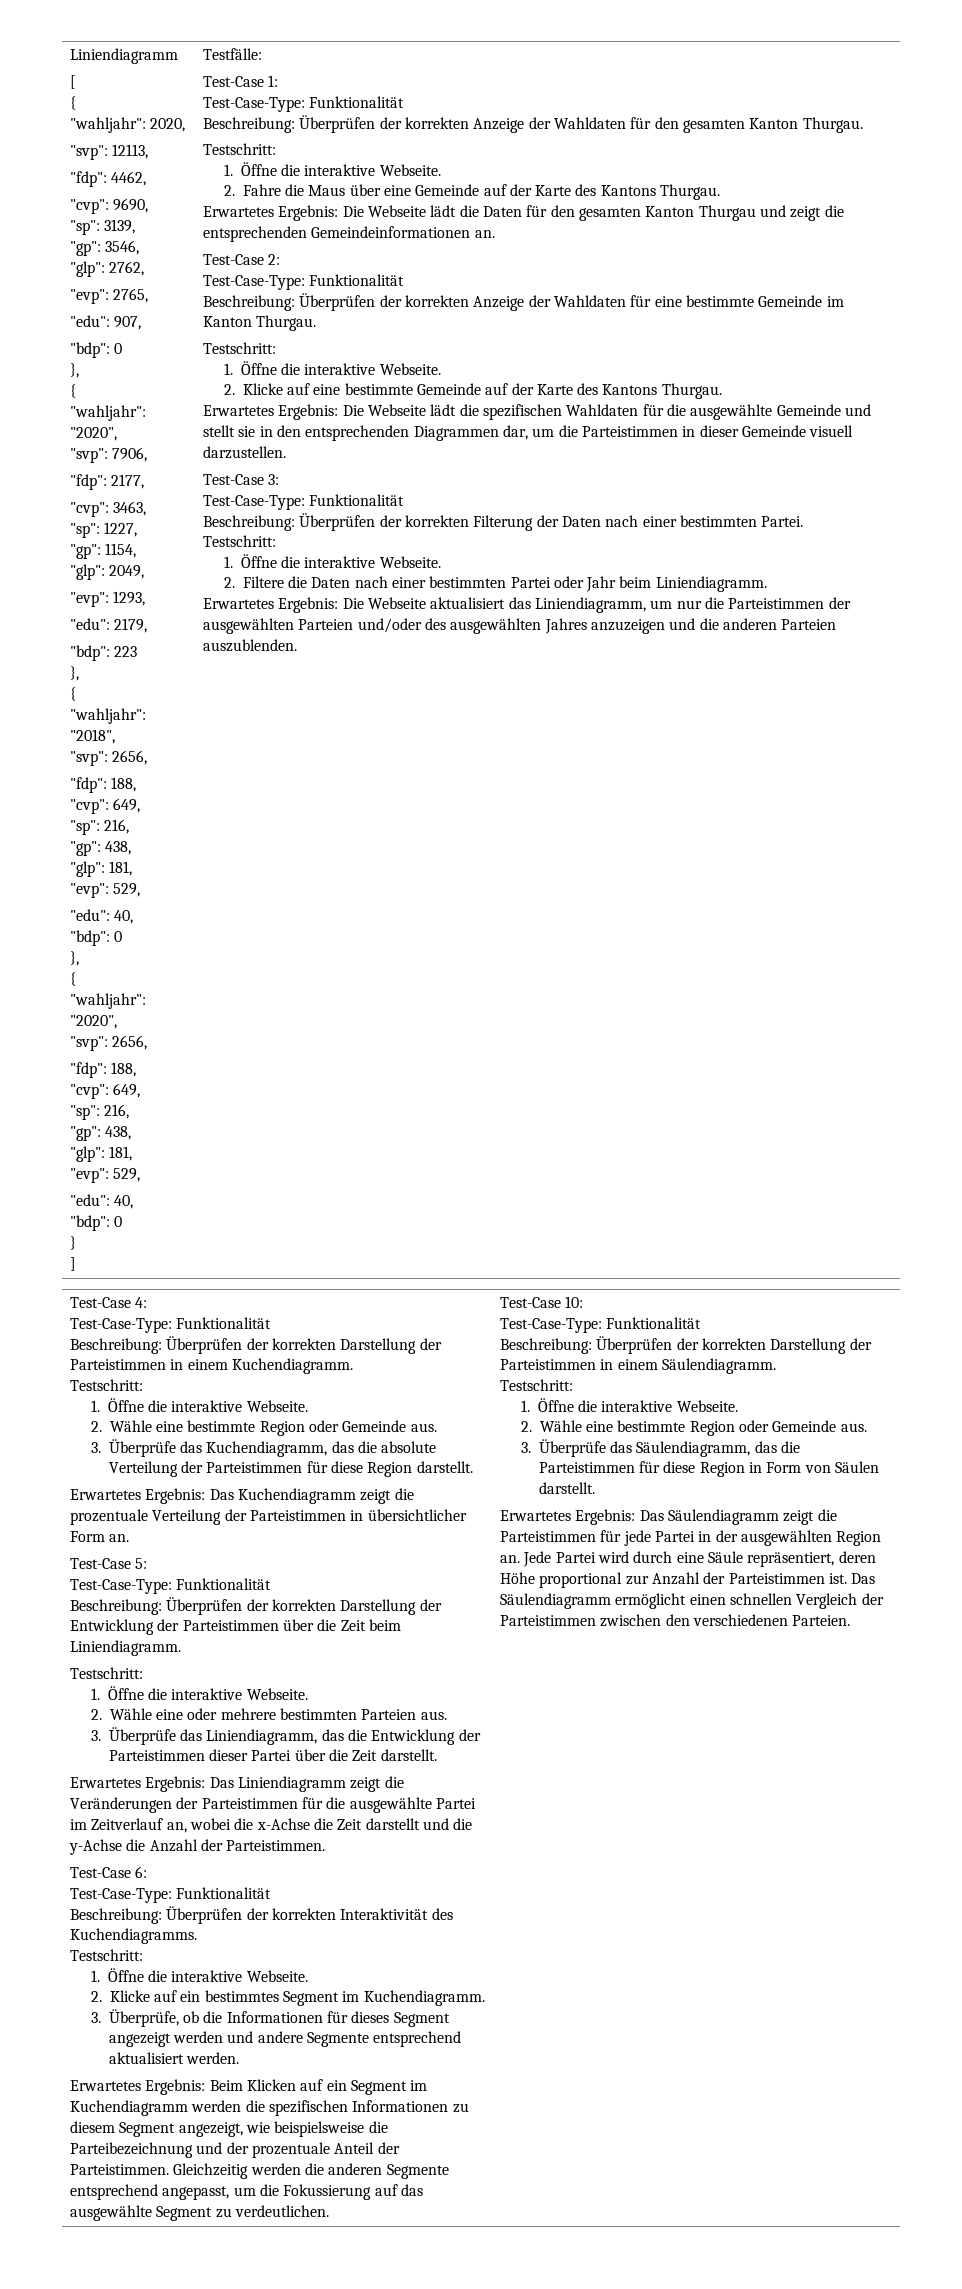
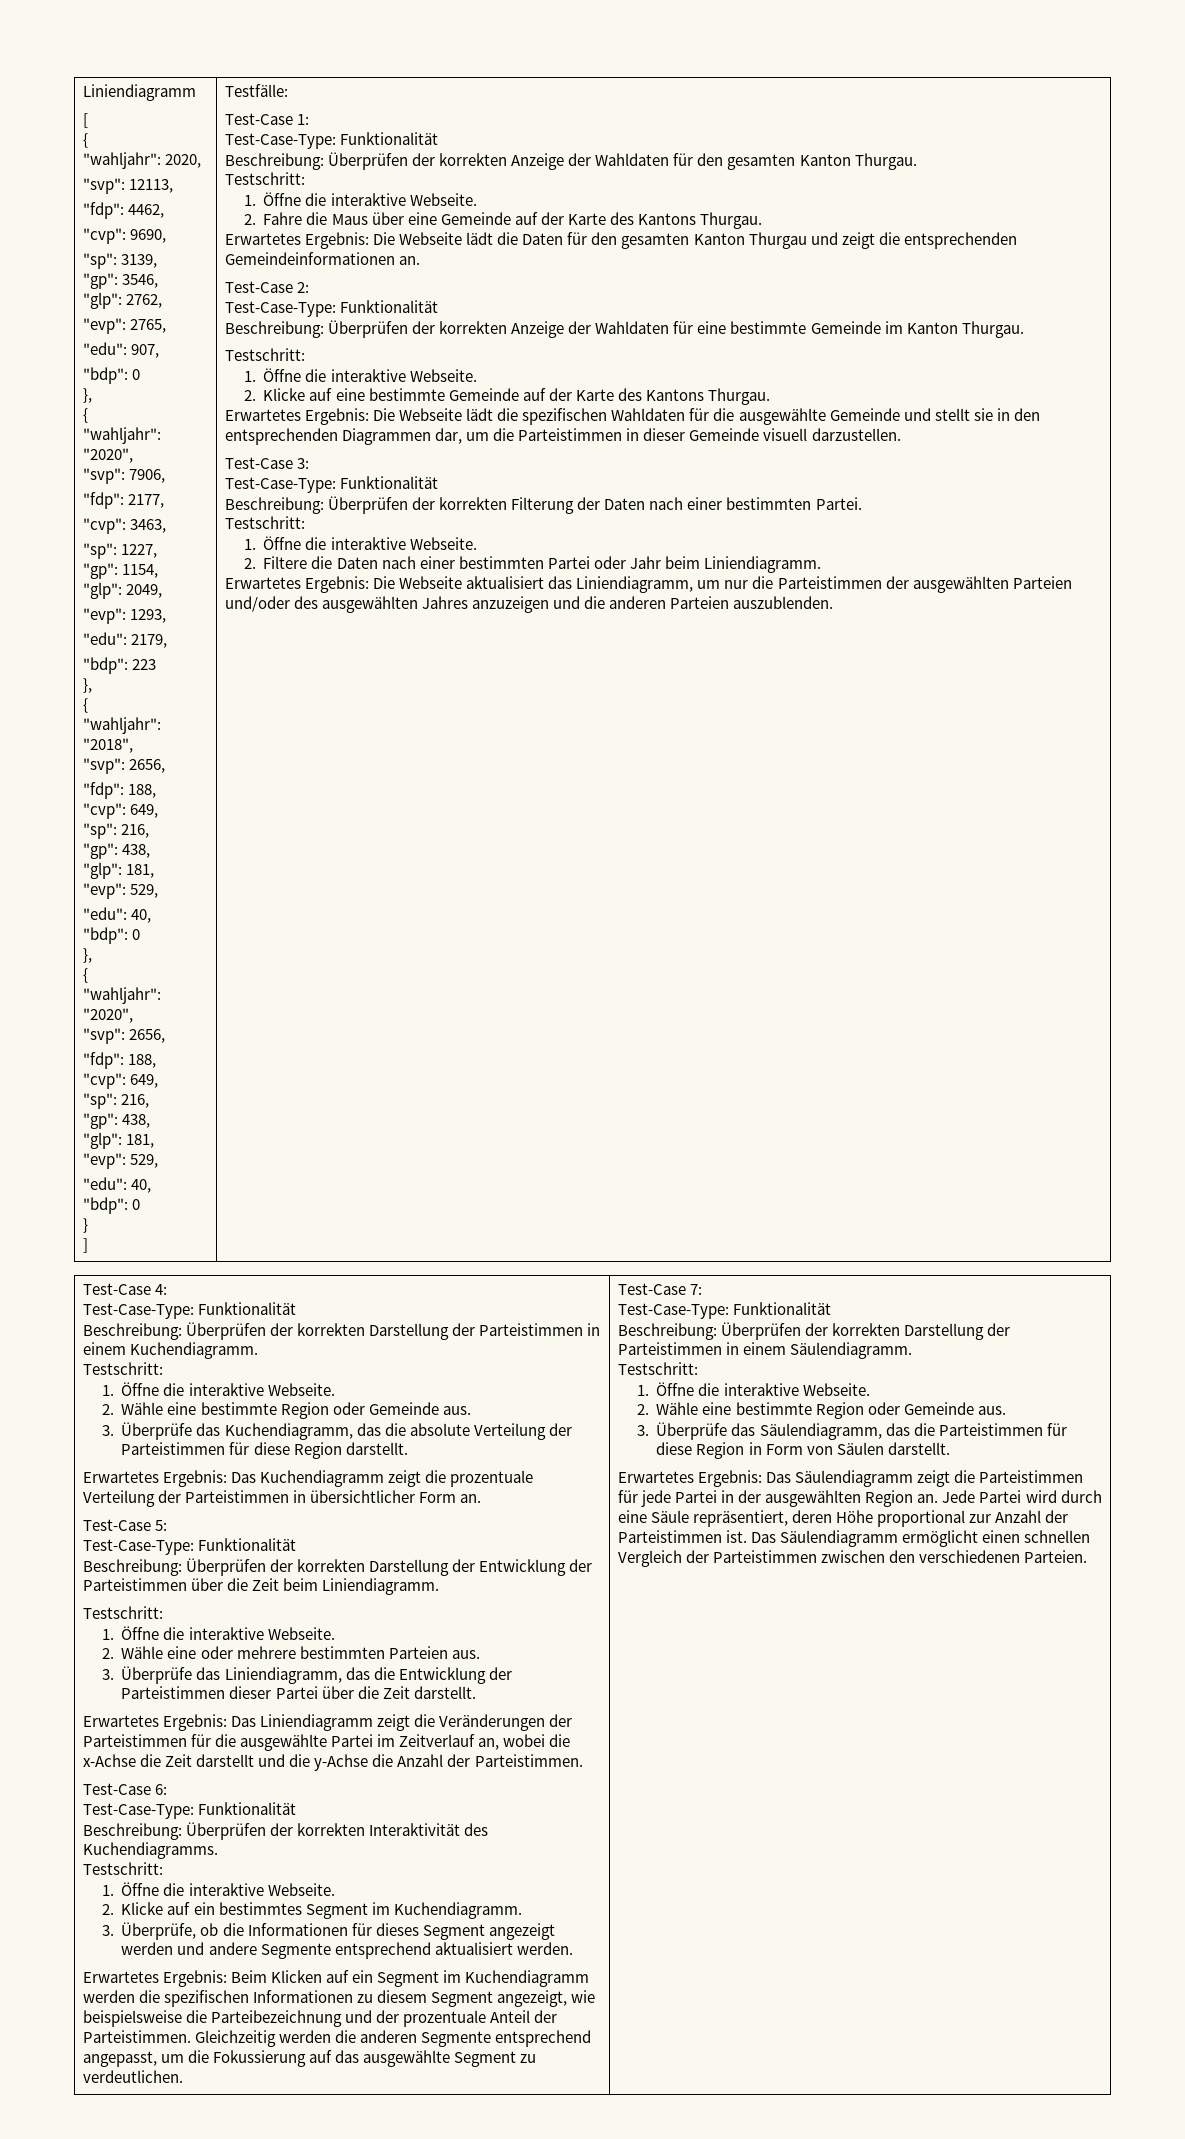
[565,1296,584,1308] 10: -> [690,1284,703,1295] 7:

